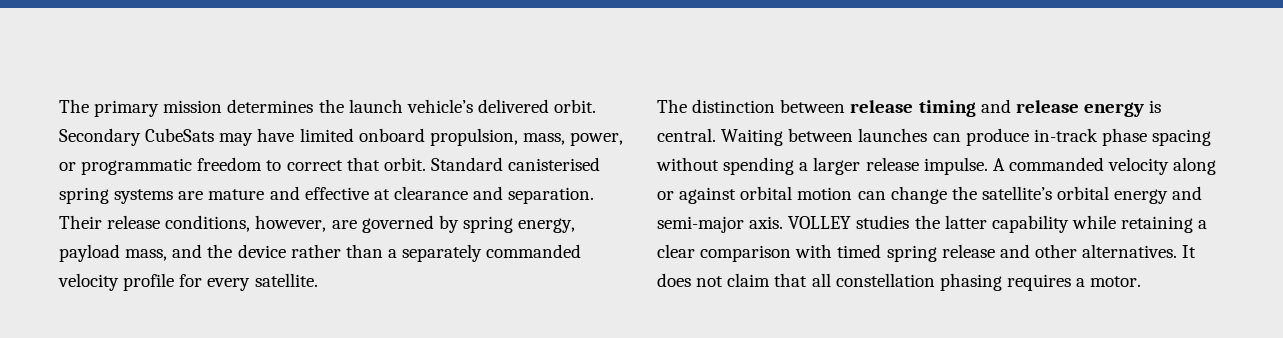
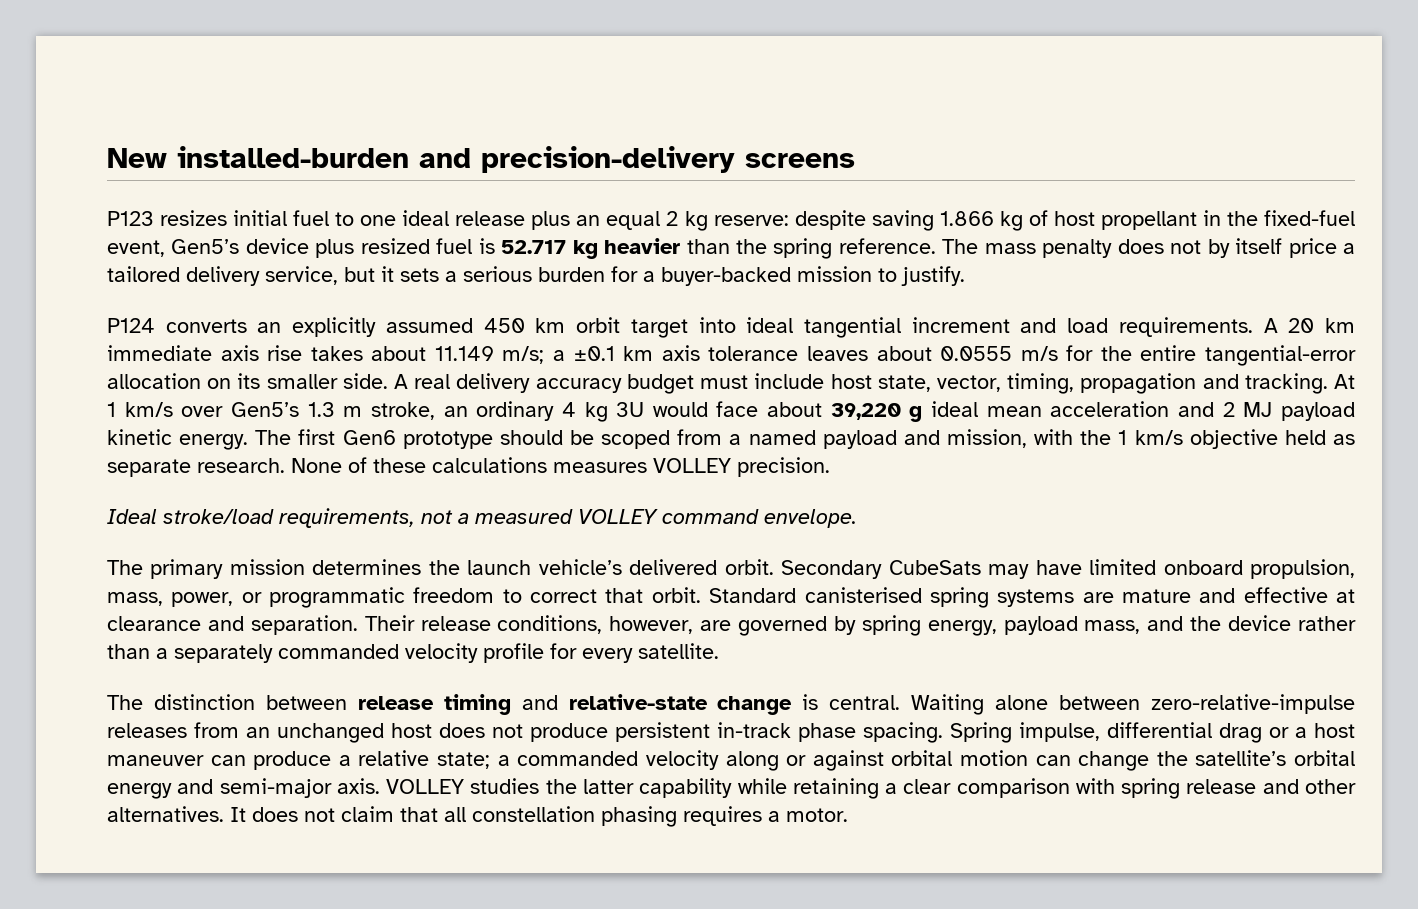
(59, 106) none -> [107,146,855,173] [107,210,1356,231] [107,238,1356,259] [107,266,965,286] [107,317,1355,338] [107,345,1356,366] [107,373,1355,394] [107,401,1356,422] [107,429,1355,450] [107,457,830,477] [107,508,857,528] New installed-burden and precision-delivery screens // P123 resizes initial fuel to one ideal release plus an equal 2 kg reserve: despite saving 1.866 kg of host propellant in the fixed-fuel event, Gen5’s device plus resized fuel is 52.717 kg heavier than the spring reference. The mass penalty does not by itself price a tailored delivery service, but it sets a serious burden for a buyer-backed mission to justify. // P124 converts an explicitly assumed 450 km orbit target into ideal tangential increment and load requirements. A 20 km immediate axis rise takes about 11.149 m/s; a ±0.1 km axis tolerance leaves about 0.0555 m/s for the entire tangential-error allocation on its smaller side. A real delivery accuracy budget must include host state, vector, timing, propagation and tracking. At 1 km/s over Gen5’s 1.3 m stroke, an ordinary 4 kg 3U would face about 39,220 g ideal mean acceleration and 2 MJ payload kinetic energy. The first Gen6 prototype should be scoped from a named payload and mission, with the 1 km/s objective held as separate research. None of these calculations measures VOLLEY precision. // Ideal stroke/load requirements, not a measured VOLLEY command envelope. //
[1015,100,1144,117] release energy -> [568,694,793,715] relative-state change
[788,128,1212,146] [656,157,1005,175] between launches can produce in-track phase spacing without spending a larger release impulse. A -> [995,694,1355,714] [107,722,1355,743] [107,750,510,770] alone between zero-relative-impulse releases from an unchanged host does not produce persistent in-track phase spacing. Spring impulse, differential drag or a host maneuver can produce a relative state; a
[837,244,882,258] timed -> (1115, 786) none

